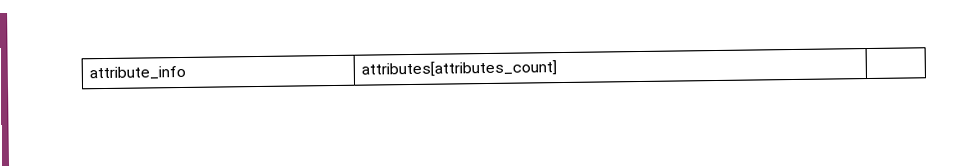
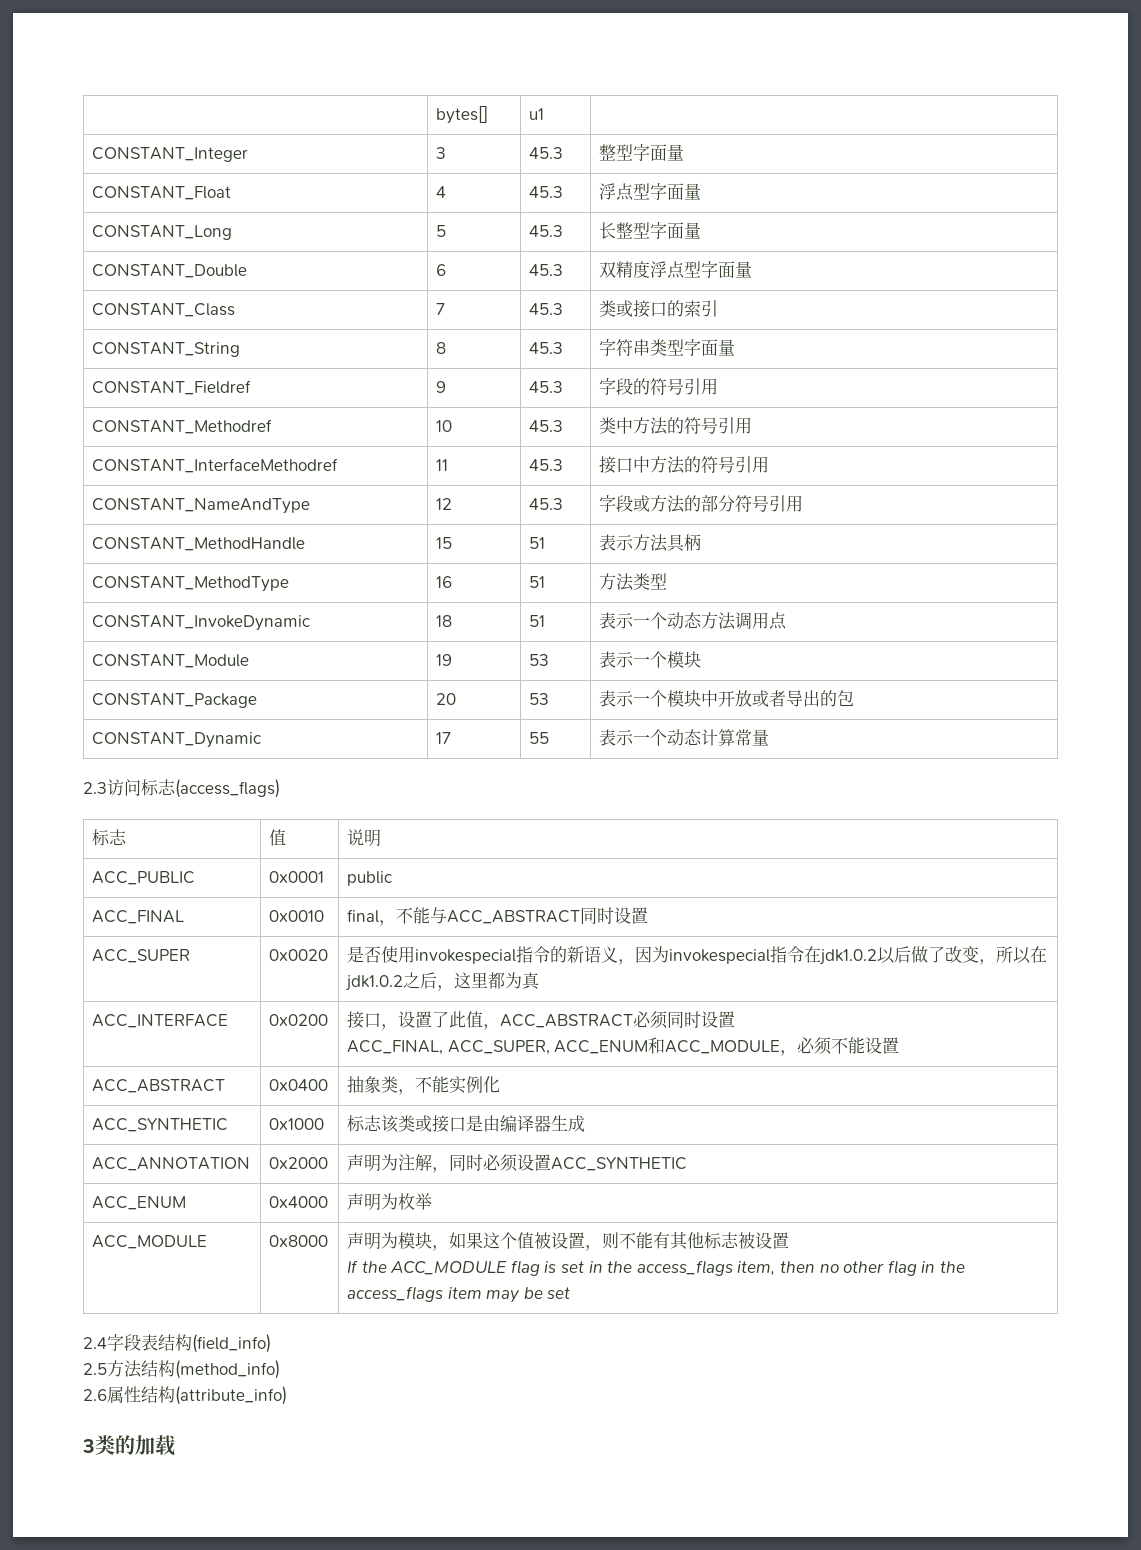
[88,65,186,81] [360,60,557,78] attribute_info | attributes[attributes_count] | -> [436,105,489,124] [529,108,545,120] [92,147,249,162] [436,147,447,159] [529,147,564,159] [599,144,685,161] [92,186,232,200] [436,186,447,198] [529,186,564,198] [599,183,702,201] [92,225,233,240] [436,225,447,237] [529,225,564,237] [599,222,702,239] [92,264,248,278] [436,264,447,276] [529,264,564,276] [599,261,753,279] [92,303,236,317] [436,303,446,315] [529,303,564,315] [599,300,719,318] [92,342,241,357] [436,342,447,354] [529,342,564,354] [599,339,736,356] [92,380,252,395] [436,381,447,393] [529,381,564,393] [599,378,719,395] [92,419,273,434] [436,420,453,432] [529,420,564,432] [599,417,753,435] [92,458,339,473] [436,459,449,471] [529,459,564,471] [599,456,770,474] [92,498,311,514] [436,498,453,510] [529,498,564,510] [599,495,804,513] [92,537,306,551] [436,537,453,549] [529,537,546,549] [599,534,702,552] [92,576,290,592] [436,576,453,588] [529,576,546,588] [599,573,668,591] [92,615,311,631] [436,615,453,627] [529,615,546,627] [599,612,788,630] [92,654,250,668] [436,654,453,666] [529,654,550,666] [599,651,702,668] [92,693,258,708] [436,693,457,705] [529,693,550,705] [599,690,855,707] [92,732,262,748] [436,732,452,744] [529,732,550,744] [599,729,770,746] [83,779,280,798] [92,829,128,846] [269,829,287,846] [347,829,382,847] [92,871,196,885] [269,871,325,883] [347,871,393,886] [92,910,185,924] [269,910,325,922] [347,907,649,926] [92,949,191,963] [269,949,329,961] [347,946,1048,965] [345,972,541,991] [92,1014,229,1028] [269,1014,329,1026] [347,1011,736,1030] [347,1037,900,1056] [92,1079,226,1093] [269,1079,329,1091] [347,1076,501,1095] [92,1118,229,1132] [269,1118,325,1130] [347,1115,586,1133] [92,1157,251,1171] [269,1157,329,1169] [347,1154,688,1173] [92,1196,187,1210] [269,1196,329,1208] [347,1193,433,1211] [92,1235,208,1249] [269,1235,329,1247] [347,1231,790,1251] [347,1260,965,1276] [347,1286,571,1303] [83,1334,271,1353] [83,1360,280,1379] [83,1386,287,1405] [82,1435,176,1456] | bytes[] | u1 | // CONSTANT_Integer | 3 | 45.3 | 整型字面量 // CONSTANT_Float | 4 | 45.3 | 浮点型字面量 // CONSTANT_Long | 5 | 45.3 | 长整型字面量 // CONSTANT_Double | 6 | 45.3 | 双精度浮点型字面量 // CONSTANT_Class | 7 | 45.3 | 类或接口的索引 // CONSTANT_String | 8 | 45.3 | 字符串类型字面量 // CONSTANT_Fieldref | 9 | 45.3 | 字段的符号引用 // CONSTANT_Methodref | 10 | 45.3 | 类中方法的符号引用 // CONSTANT_InterfaceMethodref | 11 | 45.3 | 接口中方法的符号引用 // CONSTANT_NameAndType | 12 | 45.3 | 字段或方法的部分符号引用 // CONSTANT_MethodHandle | 15 | 51 | 表示方法具柄 // CONSTANT_MethodType | 16 | 51 | 方法类型 // CONSTANT_InvokeDynamic | 18 | 51 | 表示一个动态方法调用点 // CONSTANT_Module | 19 | 53 | 表示一个模块 // CONSTANT_Package | 20 | 53 | 表示一个模块中开放或者导出的包 // CONSTANT_Dynamic | 17 | 55 | 表示一个动态计算常量 // 2.3访问标志(access_flags) // 标志 | 值 | 说明 // ACC_PUBLIC | 0x0001 | public // ACC_FINAL | 0x0010 | final，不能与ACC_ABSTRACT同时设置 // ACC_SUPER | 0x0020 | 是否使用invokespecial指令的新语义，因为invokespecial指令在jdk1.0.2以后做了改变，所以在jdk1.0.2之后，这里都为真 // ACC_INTERFACE | 0x0200 | 接口，设置了此值，ACC_ABSTRACT必须同时设置 // ACC_FINAL, ACC_SUPER, ACC_ENUM和ACC_MODULE，必须不能设置 // ACC_ABSTRACT | 0x0400 | 抽象类，不能实例化 // ACC_SYNTHETIC | 0x1000 | 标志该类或接口是由编译器生成 // ACC_ANNOTATION | 0x2000 | 声明为注解，同时必须设置ACC_SYNTHETIC // ACC_ENUM | 0x4000 | 声明为枚举 // ACC_MODULE | 0x8000 | 声明为模块，如果这个值被设置，则不能有其他标志被设置 // If the ACC_MODULE flag is set in the access_flags item, then no other flag in the access_flags item may be set // 2.4字段表结构(field_info) // 2.5方法结构(method_info) // 2.6属性结构(attribute_info) // 3类的加载

